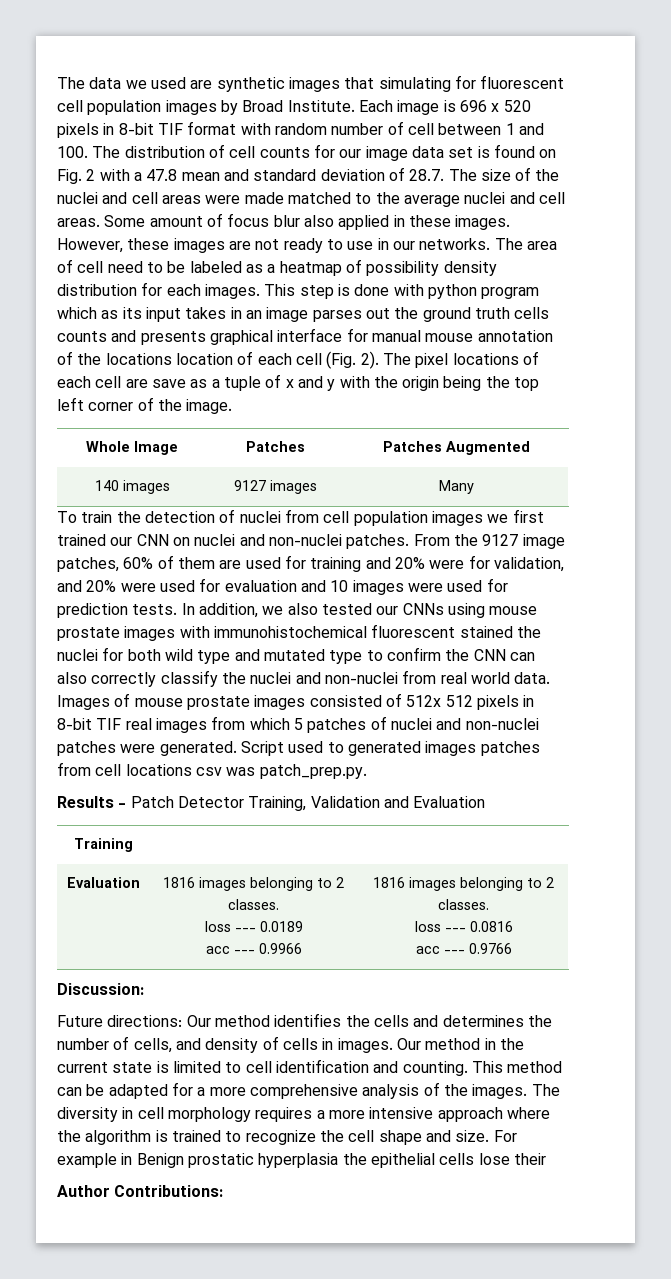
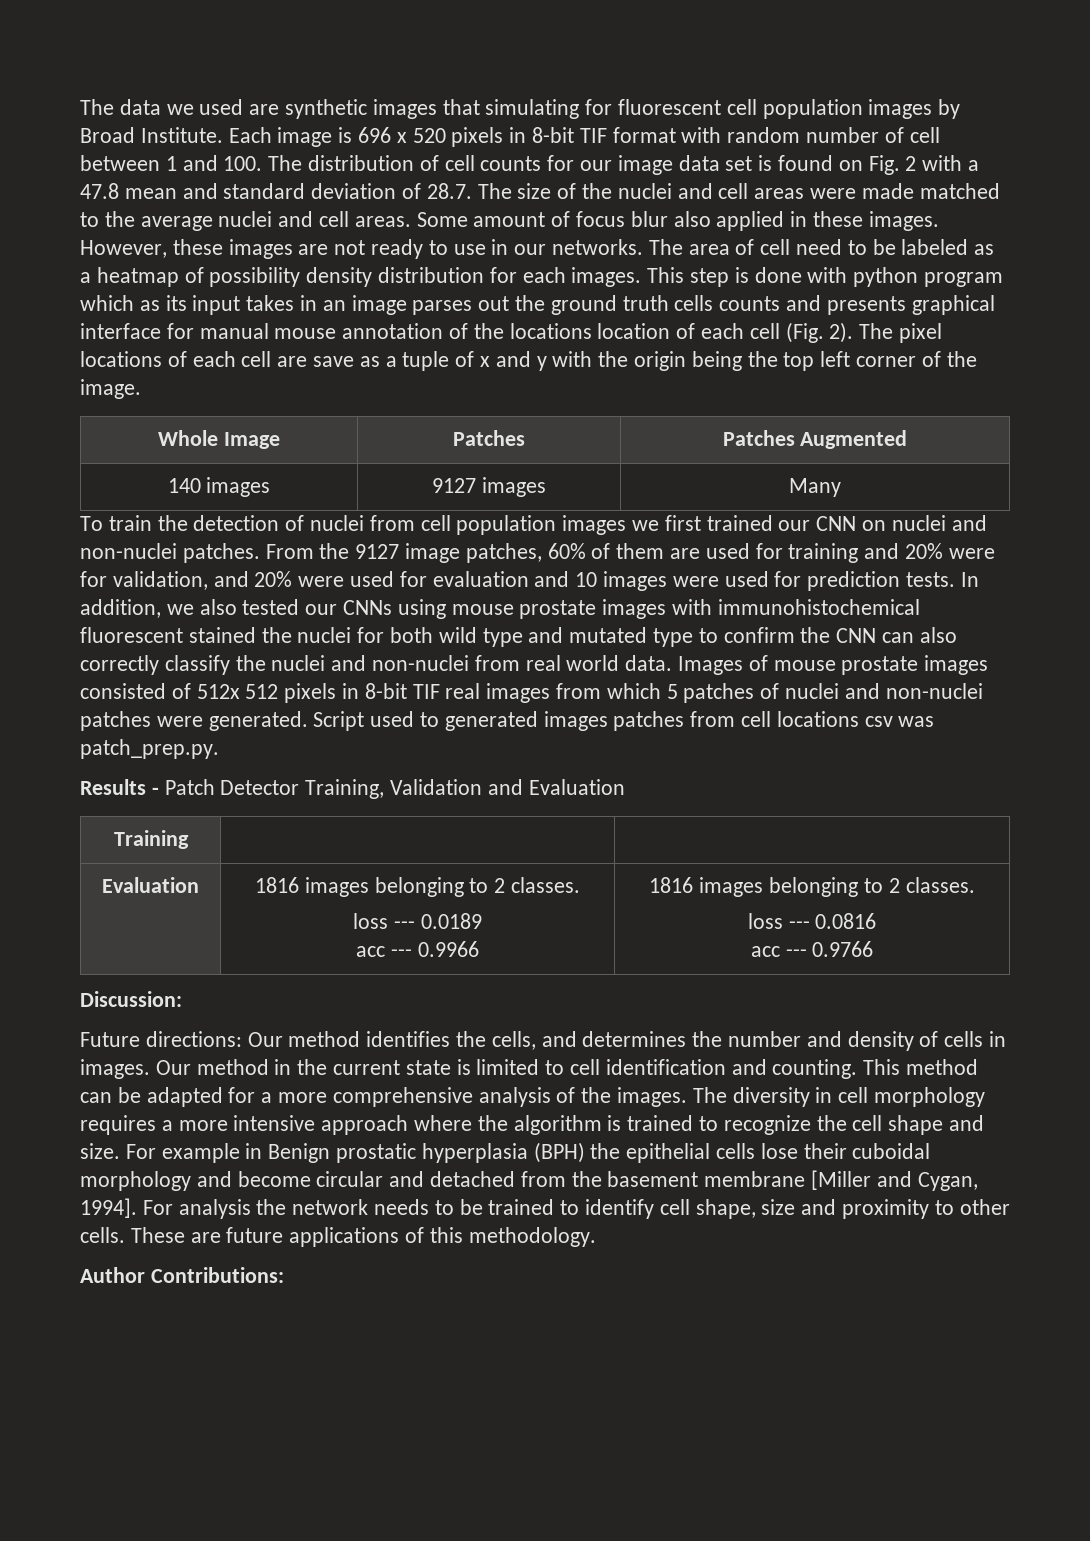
[373,1015,409,1027] cells -> [491,1031,536,1050] cells,
[113,1036,172,1053] of cells, -> (802, 1039) none
(339, 1160) none -> [533,1142,585,1163] (BPH)
(546, 1159) none -> [852,1143,931,1159] [80,1170,978,1191] [80,1198,1010,1219] [80,1227,596,1247] cuboidal morphology and become circular and detached from the basement membrane [Miller and Cygan, 1994]. For analysis the network needs to be trained to identify cell shape, size and proximity to other cells. These are future applications of this methodology.

